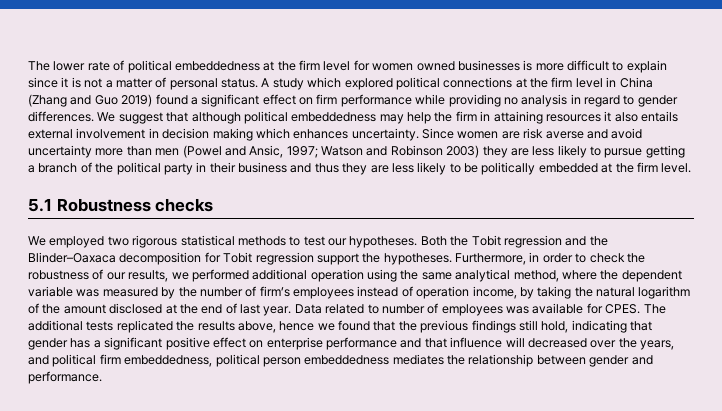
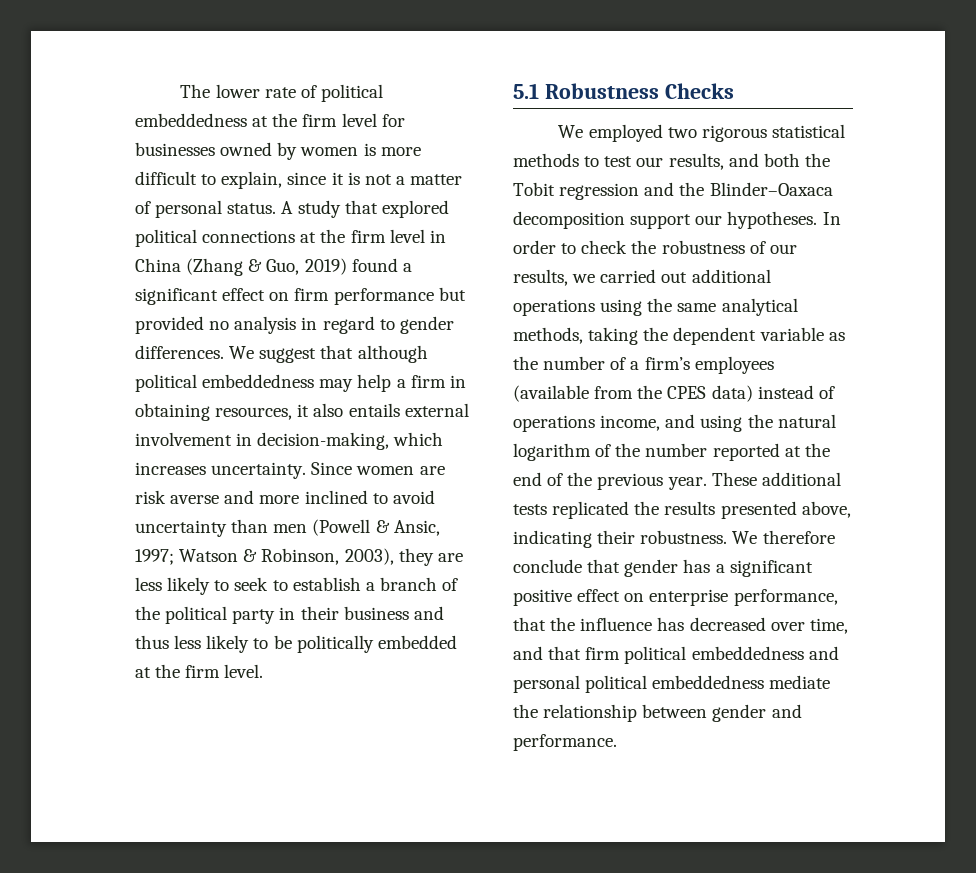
[372,60,520,71] women owned businesses -> [135,142,359,160] businesses owned by women
[626,60,667,73] explain -> [221,171,283,189] explain,
[307,77,342,88] which -> [344,200,378,214] that
[70,95,118,105] and Guo -> [248,259,300,275] & Guo,
[415,94,501,107] while providing -> [438,287,466,301] [135,316,204,334] but provided
[434,112,453,122] the -> [396,379,406,388] a
[493,111,601,124] attaining resources -> [135,403,293,421] obtaining resources,
[162,128,349,141] decision making which enhances -> [257,432,444,450] [135,462,206,475] decision-making, which increases
(608, 134) none -> [259,490,388,504] more inclined to
[95,148,124,156] more -> (227, 528) none
[182,145,246,158] (Powel and -> [312,519,390,536] (Powell &
[366,145,685,158] and Robinson 2003) they are less likely to pursue getting -> [243,548,463,566] [135,577,361,595] & Robinson, 2003), they are less likely to seek to establish
[342,163,389,175] they are -> (169, 642) none
[155,198,214,212] checks -> [664,83,734,99] Checks
[349,236,447,248] hypotheses. Both -> [668,153,800,170] results, and both
[204,252,540,265] for Tobit regression support the hypotheses. Furthermore, in -> [630,211,841,229] support our hypotheses. In
[191,269,364,282] performed additional operation -> [600,269,771,283] [513,299,595,316] carried out additional operations
[513,270,597,282] method, where -> [513,327,639,345] methods, taking
[76,287,176,299] was measured by -> [828,332,845,341] as
(257, 291) none -> [630,361,640,370] a
[357,286,572,299] instead of operation income, by taking -> [513,385,835,402] [513,414,743,432] (available from the CPES data) instead of operations income, and using
[63,303,163,314] amount disclosed -> [645,443,780,461] number reported
[240,303,666,316] last year. Data related to number of employees was available for CPES. The -> [567,472,757,490] the previous year. These
[237,320,627,333] above, hence we found that the previous findings still hold, indicating -> [720,501,851,519] [513,530,835,548] [513,559,582,573] presented above, indicating their robustness. We therefore conclude
[326,337,674,350] [28,354,444,367] performance and that influence will decreased over the years, and political firm embeddedness, political person embeddedness mediates -> [733,589,838,606] [513,617,848,634] [513,646,839,664] [513,675,831,693] performance, that the influence has decreased over time, and that firm political embeddedness and personal political embeddedness mediate

